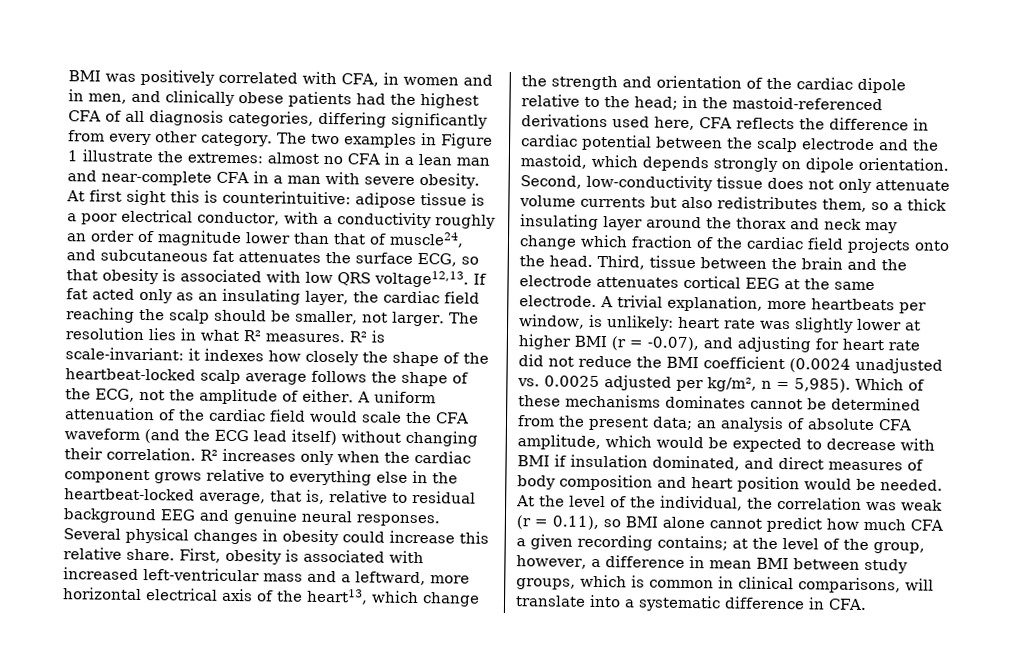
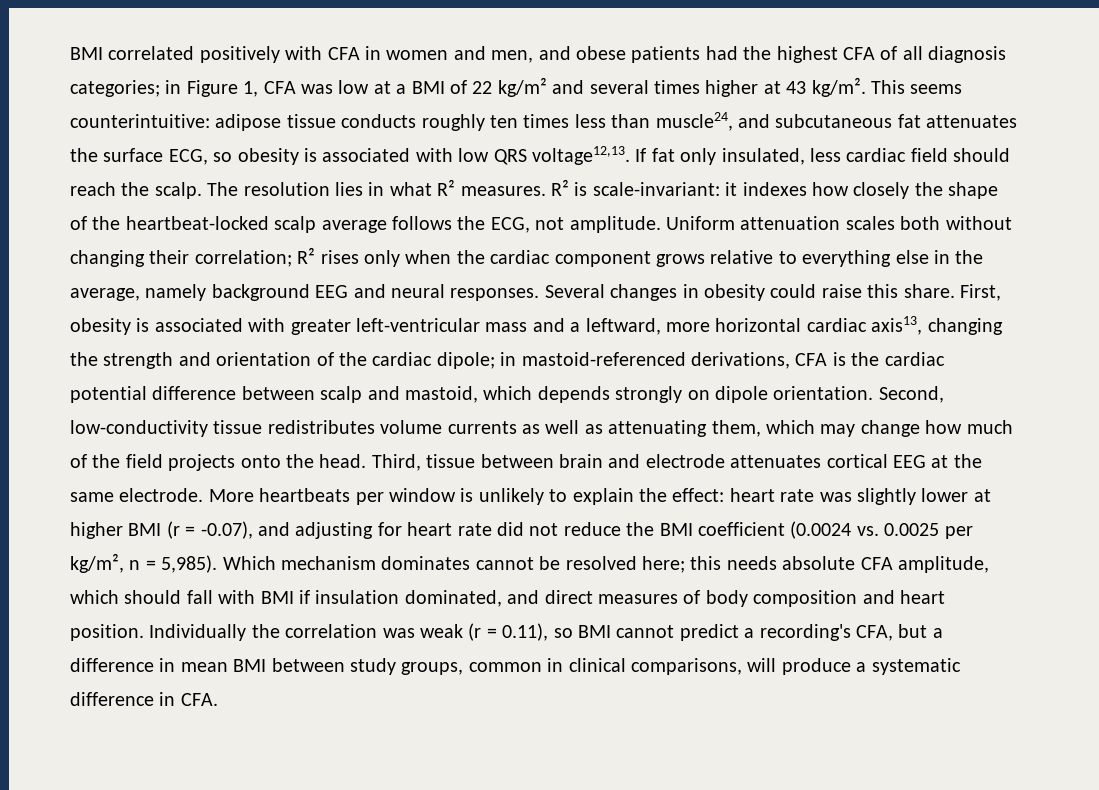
[68,69,379,87] BMI was positively correlated with CFA, -> [70,46,360,63] BMI correlated positively with CFA
[68,89,84,102] in -> (486, 53) none
[165,90,235,106] clinically -> (571, 53) none
[227,110,488,129] [68,130,493,149] [67,149,490,166] [67,170,480,189] [66,189,485,208] [67,209,496,229] [66,230,387,247] categories, differing significantly from every other category. The two examples in Figure 1 illustrate the extremes: almost no CFA in a lean man and near-complete CFA in a man with severe obesity. At first sight this is counterintuitive: adipose tissue is a poor electrical conductor, with a conductivity roughly an order of magnitude lower than that of -> [70,77,963,97] [70,114,651,131] categories; in Figure 1, CFA was low at a BMI of 22 kg/m² and several times higher at 43 kg/m². This seems counterintuitive: adipose tissue conducts roughly ten times less than
[66,269,98,281] that -> (233, 157) none
[92,288,480,306] [66,307,445,327] acted only as an insulating layer, the cardiac field reaching the scalp should be smaller, not larger. -> [680,148,1011,165] [70,182,202,199] only insulated, less cardiac field should reach the scalp.
[401,371,469,387] [65,388,436,405] [65,407,469,424] [64,428,478,447] [64,447,296,462] shape of the ECG, not the amplitude of either. A uniform attenuation of the cardiac field would scale the CFA waveform (and the ECG lead itself) without changing their correlation. R² increases -> [490,216,1012,233] [70,247,359,267] ECG, not amplitude. Uniform attenuation scales both without changing their correlation; R² rises
[64,488,476,505] heartbeat-locked average, that is, relative to residual -> [70,284,207,301] average, namely
[233,509,298,525] genuine -> (386, 291) none
[125,527,189,544] physical -> (605, 291) none
[389,530,489,544] [63,547,122,560] increase this relative -> [821,284,899,298] raise this
[63,567,139,580] increased -> [290,319,351,335] greater
[146,588,480,607] electrical axis of the heart13, which change -> [806,316,1003,335] cardiac axis13, changing
[857,77,906,94] [521,94,883,111] [521,114,929,131] [521,134,939,153] dipole relative to the head; in the mastoid-referenced derivations used here, CFA reflects the difference in cardiac potential between the scalp electrode and the -> [436,352,945,369] [70,386,400,403] dipole; in mastoid-referenced derivations, CFA is the cardiac potential difference between scalp and
[767,177,950,193] [519,195,947,212] [520,214,898,234] [519,234,804,250] does not only attenuate volume currents but also redistributes them, so a thick insulating layer around the thorax and neck may change which fraction of the cardiac -> [267,420,1013,437] [70,454,121,468] redistributes volume currents as well as attenuating them, which may change how much of the
[771,257,797,270] the -> (554, 461) none
[881,259,907,271] the -> (641, 461) none
[600,295,927,314] [519,314,674,331] A trivial explanation, more heartbeats per window, is unlikely: -> [208,488,725,505] More heartbeats per window is unlikely to explain the effect:
[855,357,943,374] unadjusted -> (852, 530) none
[604,375,672,391] adjusted -> (940, 529) none
[908,379,925,391] [518,394,921,411] [517,415,912,433] [517,434,896,453] of these mechanisms dominates cannot be determined from the present data; an analysis of absolute CFA amplitude, which would be expected to decrease -> [281,556,989,573] [70,590,213,604] mechanism dominates cannot be resolved here; this needs absolute CFA amplitude, which should fall
[737,476,943,493] [516,495,743,511] position would be needed. At the level of the individual, -> [70,624,247,641] position. Individually
[662,516,705,529] alone -> (611, 631) none
[826,518,943,531] [516,534,925,554] [516,555,587,569] how much CFA a given recording contains; at the level of the group, however, -> [744,624,928,641] a recording's CFA, but
[580,574,645,588] which is -> (464, 668) none
[515,594,621,608] translate into -> [781,658,851,675] produce

